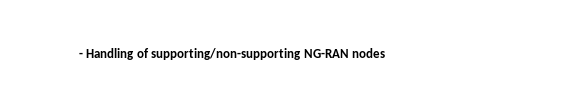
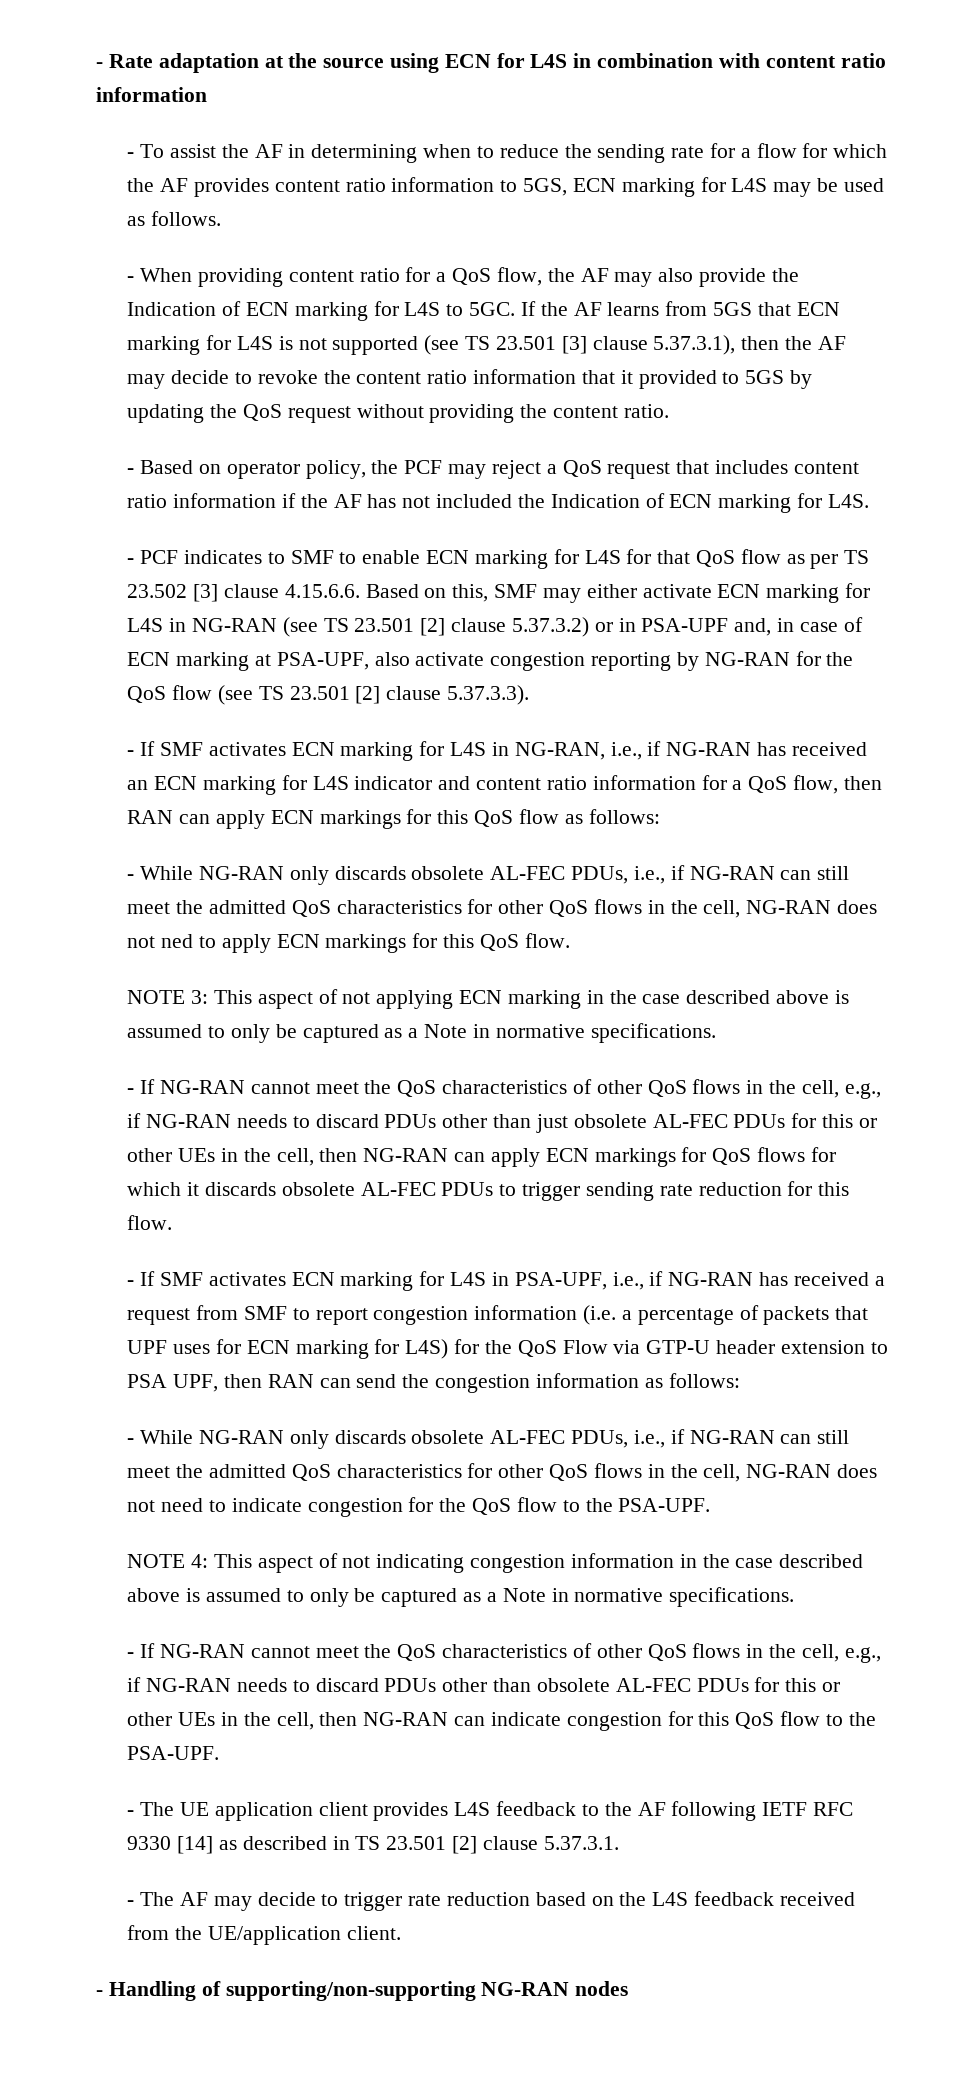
[78,52,83,58] - -> [96,53,886,73] [96,87,208,102] [127,143,888,163] [127,177,884,197] [127,211,222,226] [127,267,799,287] [127,301,840,321] [127,335,846,355] [127,369,812,389] [127,404,669,423] [127,460,859,479] [127,493,869,513] [127,549,870,569] [127,583,870,603] [127,617,863,637] [127,651,854,671] [127,685,530,705] [127,741,867,761] [127,775,882,795] [127,809,660,829] [127,865,850,885] [127,899,877,918] [127,933,570,953] [127,989,849,1009] [127,1023,716,1043] [127,1079,881,1099] [127,1113,877,1133] [127,1147,836,1167] [127,1181,850,1201] [127,1215,173,1230] [127,1271,885,1291] [127,1305,869,1325] [127,1339,888,1359] [127,1373,740,1393] [127,1429,850,1449] [127,1463,877,1482] [127,1497,711,1517] [127,1553,864,1573] [127,1587,795,1607] [127,1643,881,1663] [127,1677,840,1692] [127,1711,876,1731] [127,1746,220,1760] [127,1801,853,1821] [127,1836,619,1854] [127,1891,855,1911] [127,1925,401,1945] [96,1990,104,1996] - Rate adaptation at the source using ECN for L4S in combination with content ratio information // - To assist the AF in determining when to reduce the sending rate for a flow for which the AF provides content ratio information to 5GS, ECN marking for L4S may be used as follows. // - When providing content ratio for a QoS flow, the AF may also provide the Indication of ECN marking for L4S to 5GC. If the AF learns from 5GS that ECN marking for L4S is not supported (see TS 23.501 [3] clause 5.37.3.1), then the AF may decide to revoke the content ratio information that it provided to 5GS by updating the QoS request without providing the content ratio. // - Based on operator policy, the PCF may reject a QoS request that includes content ratio information if the AF has not included the Indication of ECN marking for L4S. // - PCF indicates to SMF to enable ECN marking for L4S for that QoS flow as per TS 23.502 [3] clause 4.15.6.6. Based on this, SMF may either activate ECN marking for L4S in NG-RAN (see TS 23.501 [2] clause 5.37.3.2) or in PSA-UPF and, in case of ECN marking at PSA-UPF, also activate congestion reporting by NG-RAN for the QoS flow (see TS 23.501 [2] clause 5.37.3.3). // - If SMF activates ECN marking for L4S in NG-RAN, i.e., if NG-RAN has received an ECN marking for L4S indicator and content ratio information for a QoS flow, then RAN can apply ECN markings for this QoS flow as follows: // - While NG-RAN only discards obsolete AL-FEC PDUs, i.e., if NG-RAN can still meet the admitted QoS characteristics for other QoS flows in the cell, NG-RAN does not ned to apply ECN markings for this QoS flow. // NOTE 3: This aspect of not applying ECN marking in the case described above is assumed to only be captured as a Note in normative specifications. // - If NG-RAN cannot meet the QoS characteristics of other QoS flows in the cell, e.g., if NG-RAN needs to discard PDUs other than just obsolete AL-FEC PDUs for this or other UEs in the cell, then NG-RAN can apply ECN markings for QoS flows for which it discards obsolete AL-FEC PDUs to trigger sending rate reduction for this flow. // - If SMF activates ECN marking for L4S in PSA-UPF, i.e., if NG-RAN has received a request from SMF to report congestion information (i.e. a percentage of packets that UPF uses for ECN marking for L4S) for the QoS Flow via GTP-U header extension to PSA UPF, then RAN can send the congestion information as follows: // - While NG-RAN only discards obsolete AL-FEC PDUs, i.e., if NG-RAN can still meet the admitted QoS characteristics for other QoS flows in the cell, NG-RAN does not need to indicate congestion for the QoS flow to the PSA-UPF. // NOTE 4: This aspect of not indicating congestion information in the case described above is assumed to only be captured as a Note in normative specifications. // - If NG-RAN cannot meet the QoS characteristics of other QoS flows in the cell, e.g., if NG-RAN needs to discard PDUs other than obsolete AL-FEC PDUs for this or other UEs in the cell, then NG-RAN can indicate congestion for this QoS flow to the PSA-UPF. // - The UE application client provides L4S feedback to the AF following IETF RFC 9330 [14] as described in TS 23.501 [2] clause 5.37.3.1. // - The AF may decide to trigger rate reduction based on the L4S feedback received from the UE/application client. // -

